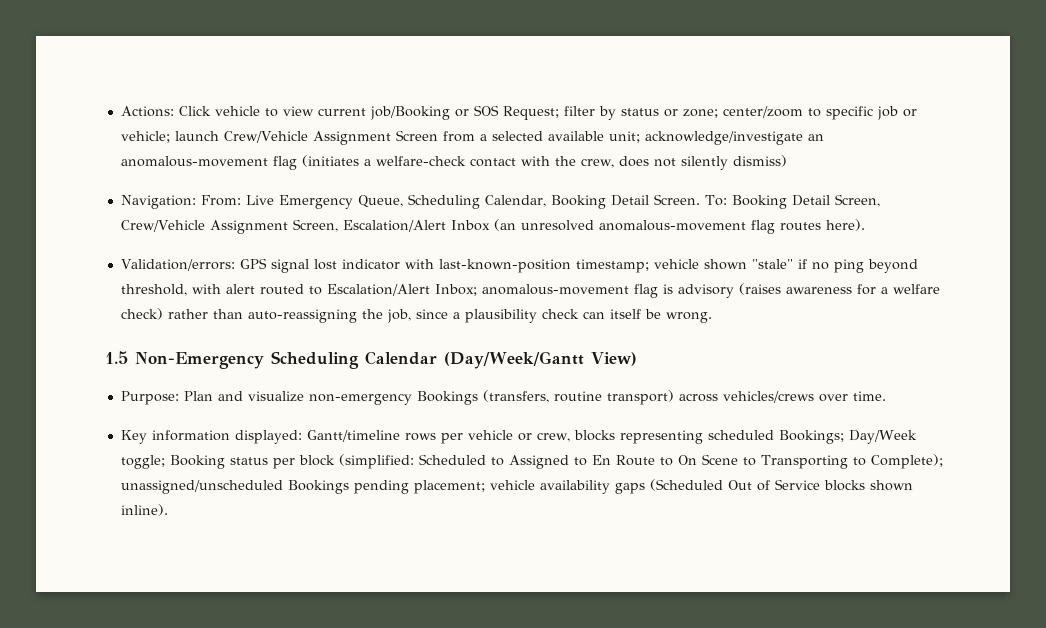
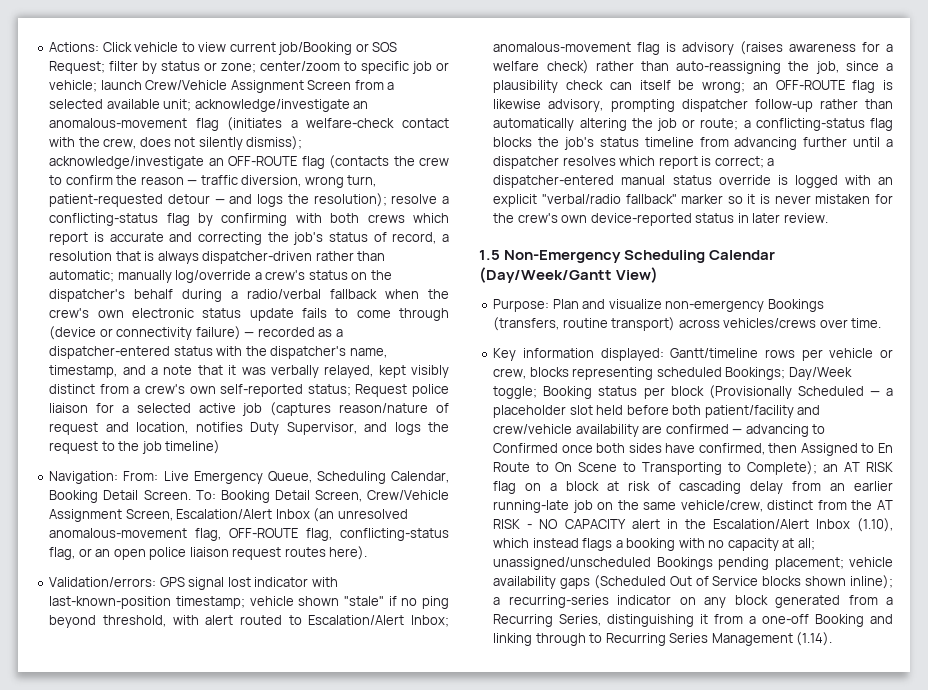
[732,155,787,167] dismiss) -> [246,136,303,150] [49,155,449,169] [49,175,377,188] [49,193,449,207] [49,213,450,226] [49,232,449,245] [49,251,386,264] [49,270,392,283] [49,289,449,302] [49,308,449,321] [49,326,343,340] [49,346,387,359] [49,365,449,378] [49,384,449,397] [49,402,449,416] [49,422,449,435] [49,440,221,454] dismiss); acknowledge/investigate an OFF-ROUTE flag (contacts the crew to confirm the reason — traffic diversion, wrong turn, patient-requested detour — and logs the resolution); resolve a conflicting-status flag by confirming with both crews which report is accurate and correcting the job's status of record, a resolution that is always dispatcher-driven rather than automatic; manually log/override a crew's status on the dispatcher's behalf during a radio/verbal fallback when the crew's own electronic status update fails to come through (device or connectivity failure) — recorded as a dispatcher-entered status with the dispatcher's name, timestamp, and a note that it was verbally relayed, kept visibly distinct from a crew's own self-reported status; Request police liaison for a selected active job (captures reason/nature of request and location, notifies Duty Supervisor, and logs the request to the job timeline)
[750,220,775,234] flag -> [195,528,449,541] [49,547,282,560] flag, OFF-ROUTE flag, conflicting-status flag, or an open police liaison request
[665,312,712,323] wrong. -> [702,80,893,93] [493,99,893,112] [493,118,893,131] [493,137,893,150] [493,156,775,169] [493,175,894,188] [493,194,893,207] [493,213,828,226] wrong; an OFF-ROUTE flag is likewise advisory, prompting dispatcher follow-up rather than automatically altering the job or route; a conflicting-status flag blocks the job's status timeline from advancing further until a dispatcher resolves which report is correct; a dispatcher-entered manual status override is logged with an explicit "verbal/radio fallback" marker so it is never mistaken for the crew's own device-reported status in later review.
[338,454,504,469] (simplified: Scheduled to -> [708,385,893,399] [493,405,821,418] [493,424,826,437] [493,443,798,455] (Provisionally Scheduled — a placeholder slot held before both patient/facility and crew/vehicle availability are confirmed — advancing to Confirmed once both sides have confirmed, then
(943, 461) none -> [823,462,893,472] [493,481,893,494] [493,500,893,513] [493,518,893,532] [493,538,815,551] an AT RISK flag on a block at risk of cascading delay from an earlier running-late job on the same vehicle/crew, distinct from the AT RISK - NO CAPACITY alert in the Escalation/Alert Inbox (1.10), which instead flags a booking with no capacity at all;
[120,504,168,516] inline). -> [850,575,893,589] [493,595,893,608] [493,614,893,627] [493,632,833,646] inline); a recurring-series indicator on any block generated from a Recurring Series, distinguishing it from a one-off Booking and linking through to Recurring Series Management (1.14).

